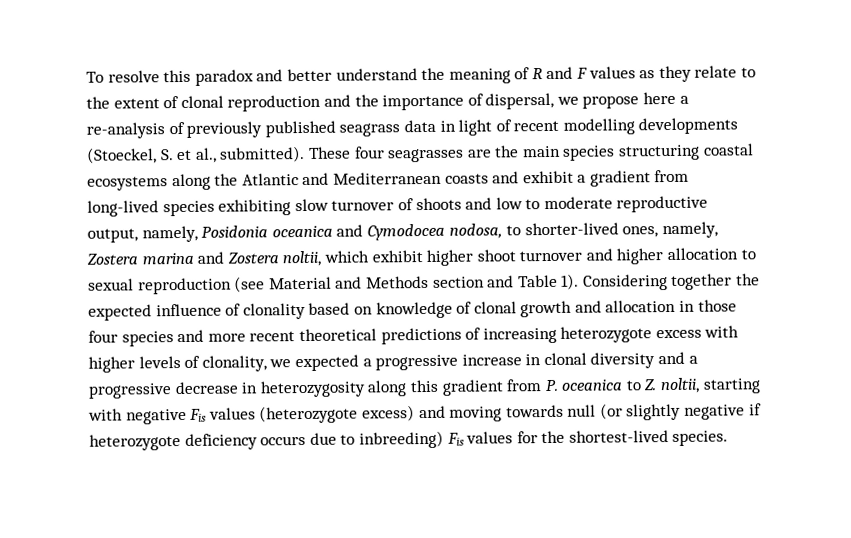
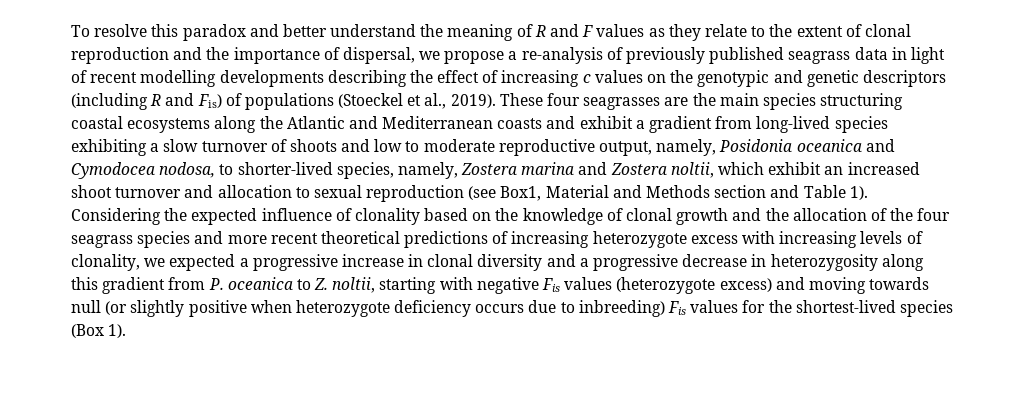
[643,91,677,105] here -> (505, 57) none
[86,147,174,164] (Stoeckel, S. -> [327,70,946,87] [71,93,404,110] describing the effect of increasing c values on the genotypic and genetic descriptors (including R and Fis) of populations (Stoeckel
[219,145,306,163] submitted). -> [450,94,496,108] 2019).
(292, 207) none -> [150,143,160,152] a
[622,226,659,238] ones, -> [336,162,394,179] species,
[426,249,474,266] higher -> [824,162,920,175] an increased
[616,248,664,265] higher -> (214, 191) none
(266, 284) none -> [500,186,542,201] Box1,
[671,273,733,290] together -> (161, 216) none
(373, 310) none -> [495,208,519,221] the
[605,299,737,313] [88,330,118,343] allocation in those four -> [765,208,951,221] [71,235,133,248] the allocation of the four seagrass
[88,356,135,373] higher -> [779,231,858,248] increasing
[684,403,762,420] negative if -> [188,300,292,317] positive when
[672,430,729,446] species. -> [899,300,953,317] [71,324,127,338] species (Box 1).

